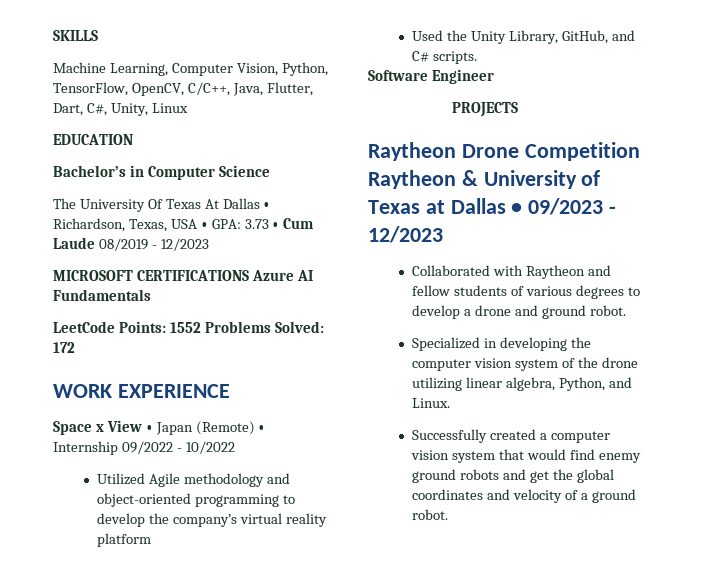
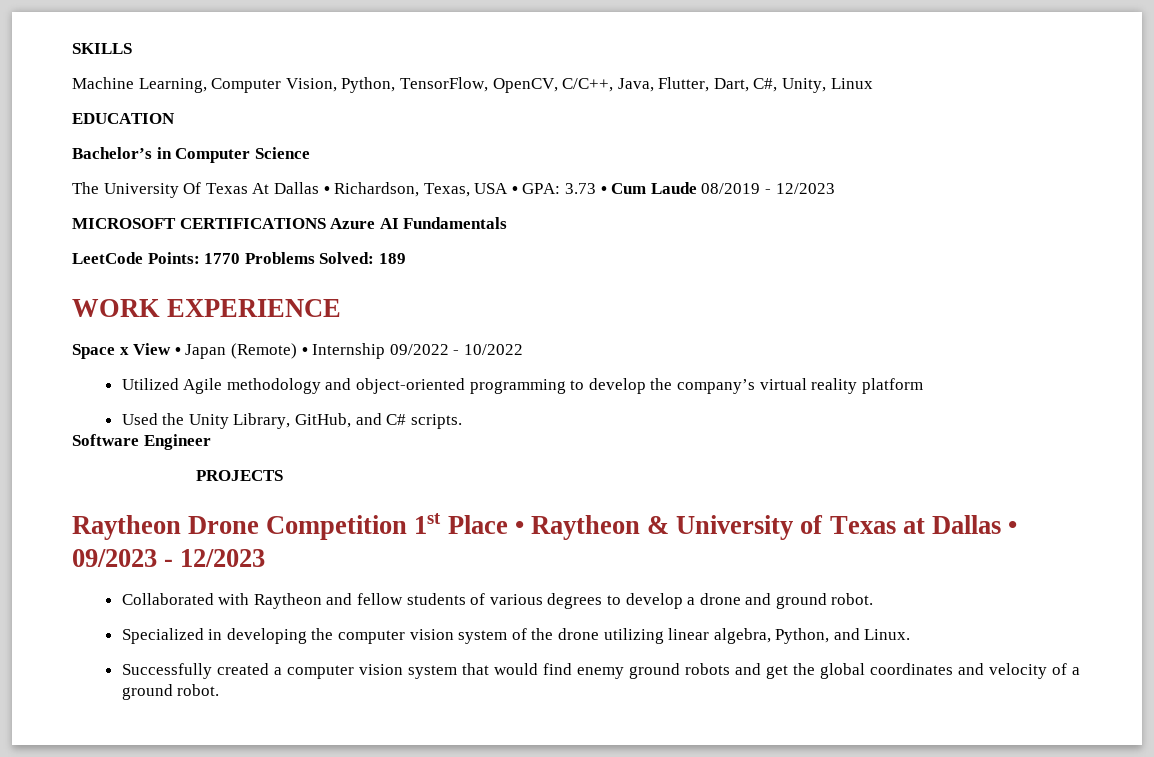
[169,322,201,333] 1552 -> [204,253,241,264] 1770
[53,342,75,353] 172 -> [378,253,406,264] 189
(640, 151) none -> [414,513,524,534] 1st Place •

